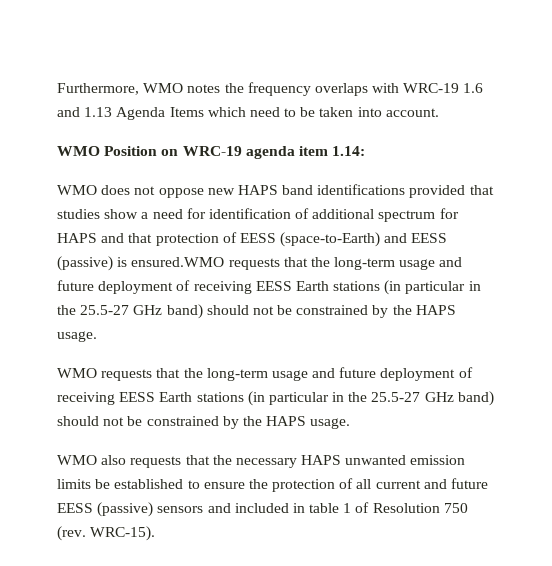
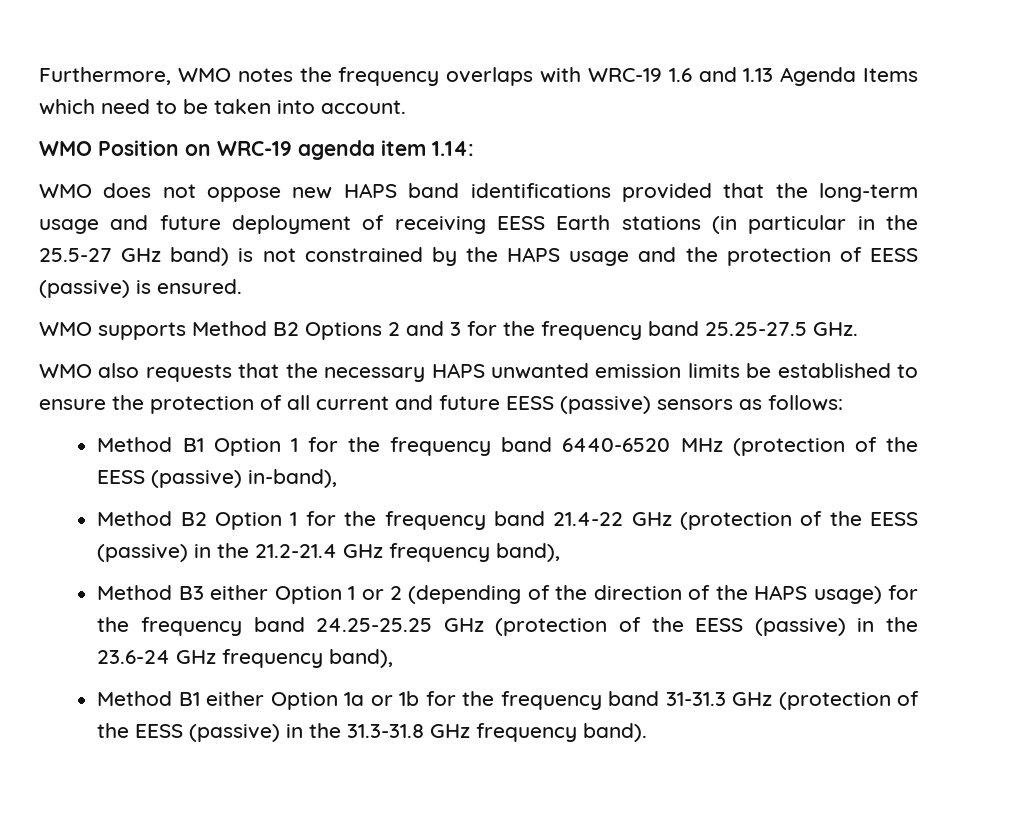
[57,208,459,222] [57,232,448,247] [57,256,308,271] studies show a need for identification of additional spectrum for HAPS and that protection of EESS (space-to-Earth) and EESS (passive) is ensured.WMO requests that -> (765, 190) none
[206,305,456,318] [57,331,97,342] [57,367,473,381] [57,391,494,406] [57,416,351,429] should not be constrained by the HAPS usage. // WMO requests that the long-term usage and future deployment of receiving EESS Earth stations (in particular in the 25.5-27 GHz band) should not be constrained by the HAPS usage. -> [238,247,918,266] [39,279,242,298] [39,321,858,340] is not constrained by the HAPS usage and the protection of EESS (passive) is ensured. // WMO supports Method B2 Options 2 and 3 for the frequency band 25.25-27.5 GHz.
[207,502,468,513] [57,526,156,541] and included in table 1 of Resolution 750 (rev. WRC-15). -> [739,395,843,411] [97,437,919,456] [97,469,338,488] [97,511,918,530] [97,543,561,562] [97,585,918,604] [97,617,918,636] [97,649,394,668] [97,691,919,710] [97,723,648,742] as follows: // Method B1 Option 1 for the frequency band 6440-6520 MHz (protection of the EESS (passive) in-band), // Method B2 Option 1 for the frequency band 21.4-22 GHz (protection of the EESS (passive) in the 21.2-21.4 GHz frequency band), // Method B3 either Option 1 or 2 (depending of the direction of the HAPS usage) for the frequency band 24.25-25.25 GHz (protection of the EESS (passive) in the 23.6-24 GHz frequency band), // Method B1 either Option 1a or 1b for the frequency band 31-31.3 GHz (protection of the EESS (passive) in the 31.3-31.8 GHz frequency band).

